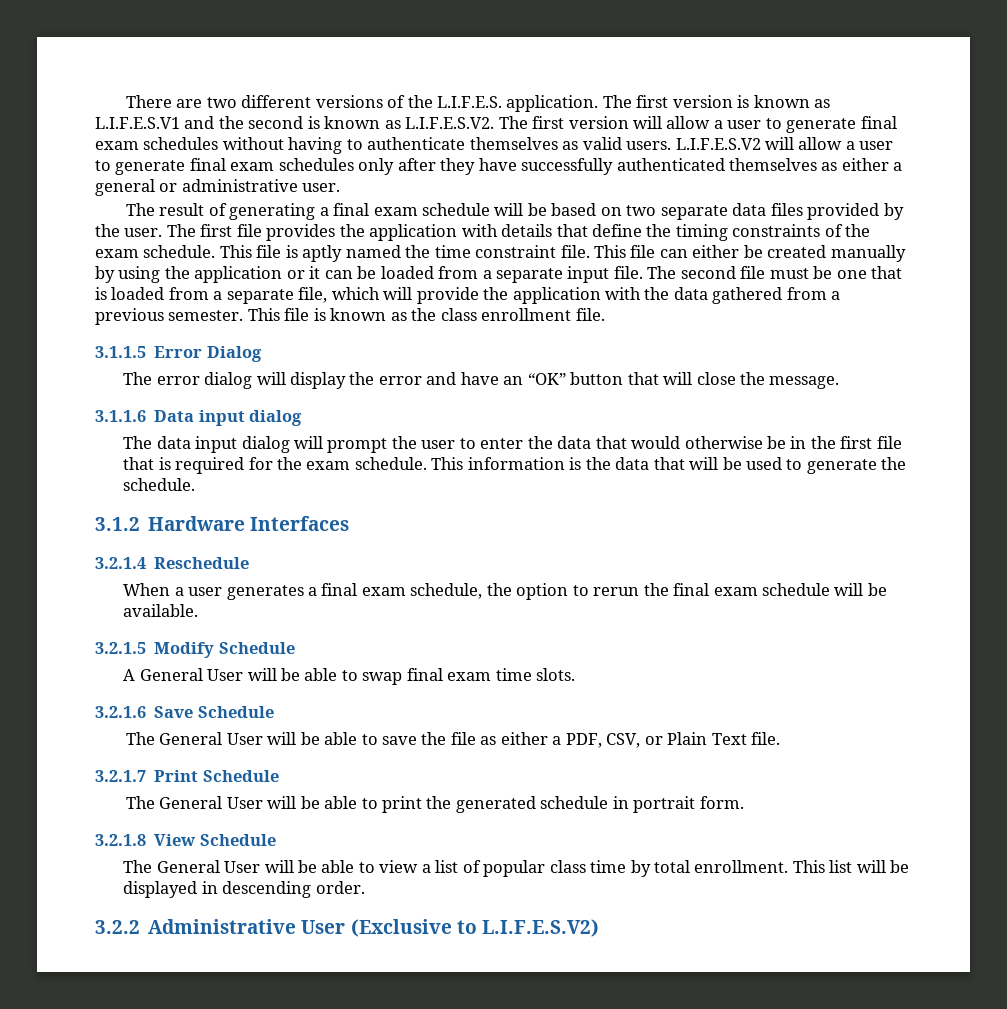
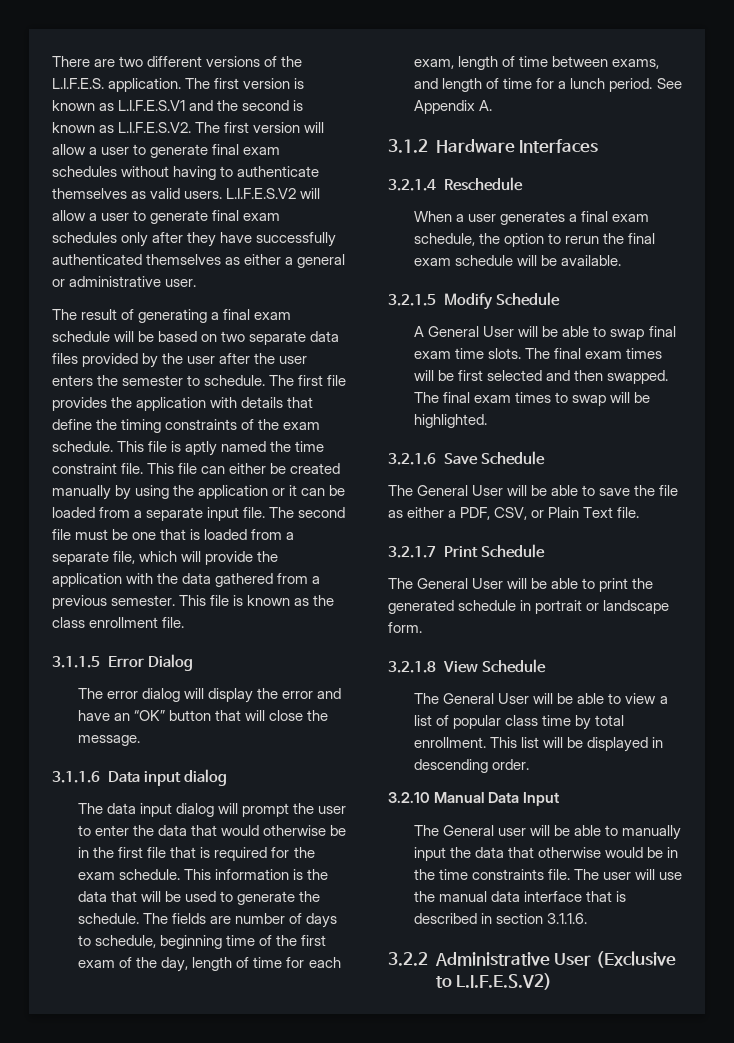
[124,228,163,237] user. -> [187,353,308,364] [52,375,266,386] user after the user enters the semester to schedule.
(196, 484) none -> [143,913,338,928] [78,935,327,949] [78,957,341,972] [414,56,660,70] [414,78,682,92] [414,100,493,114] The fields are number of days to schedule, beginning time of the first exam of the day, length of time for each exam, length of time between exams, and length of time for a lunch period. See Appendix A.
(576, 674) none -> [525,348,663,359] [414,370,669,384] [414,392,651,406] [414,414,488,428] The final exam times will be first selected and then swapped. The final exam times to swap will be highlighted.
(696, 804) none -> [586,600,670,614] or landscape
(365, 887) none -> [388,792,560,806] [414,825,682,840] [414,847,679,861] [414,869,683,880] [414,891,627,902] [414,913,588,924] // 3.2.10 Manual Data Input // The General user will be able to manually input the data that otherwise would be in the time constraints file. The user will use the manual data interface that is described in section 3.1.1.6.

